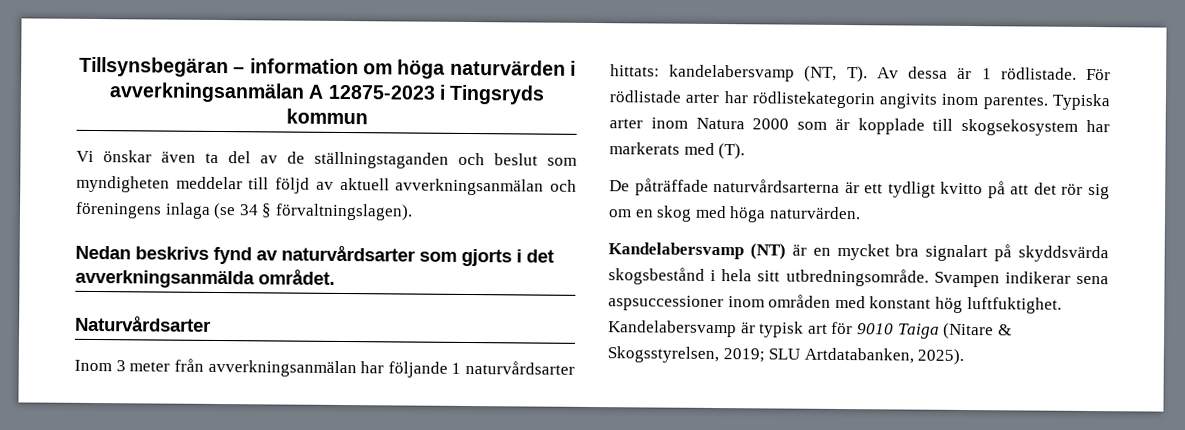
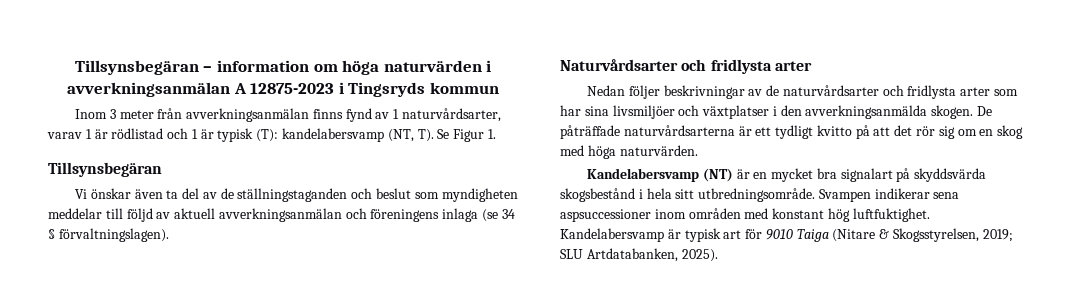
(368, 116) none -> [75,108,502,122] [47,128,496,142] [48,162,162,177] // Inom 3 meter från avverkningsanmälan finns fynd av 1 naturvårdsarter, varav 1 är rödlistad och 1 är typisk (T): kandelabersvamp (NT, T). Se Figur 1. // Tillsynsbegäran
[75,245,554,267] [75,269,335,289] [75,315,211,332] [74,358,575,378] [610,64,1111,83] [609,90,1110,111] [609,117,1110,136] [609,142,746,160] Nedan beskrivs fynd av naturvårdsarter som gjorts i det avverkningsanmälda området. // Naturvårdsarter // Inom 3 meter från avverkningsanmälan har följande 1 naturvårdsarter hittats: kandelabersvamp (NT, T). Av dessa är 1 rödlistade. För rödlistade arter har rödlistekategorin angivits inom parentes. Typiska arter inom Natura 2000 som är kopplade till skogsekosystem har markerats med (T). // -> [560,59,812,74] [587,85,1019,99] [560,105,974,119] Naturvårdsarter och fridlysta arter // Nedan följer beskrivningar av de naturvårdsarter och fridlysta arter som har sina livsmiljöer och växtplatser i den avverkningsanmälda skogen.

